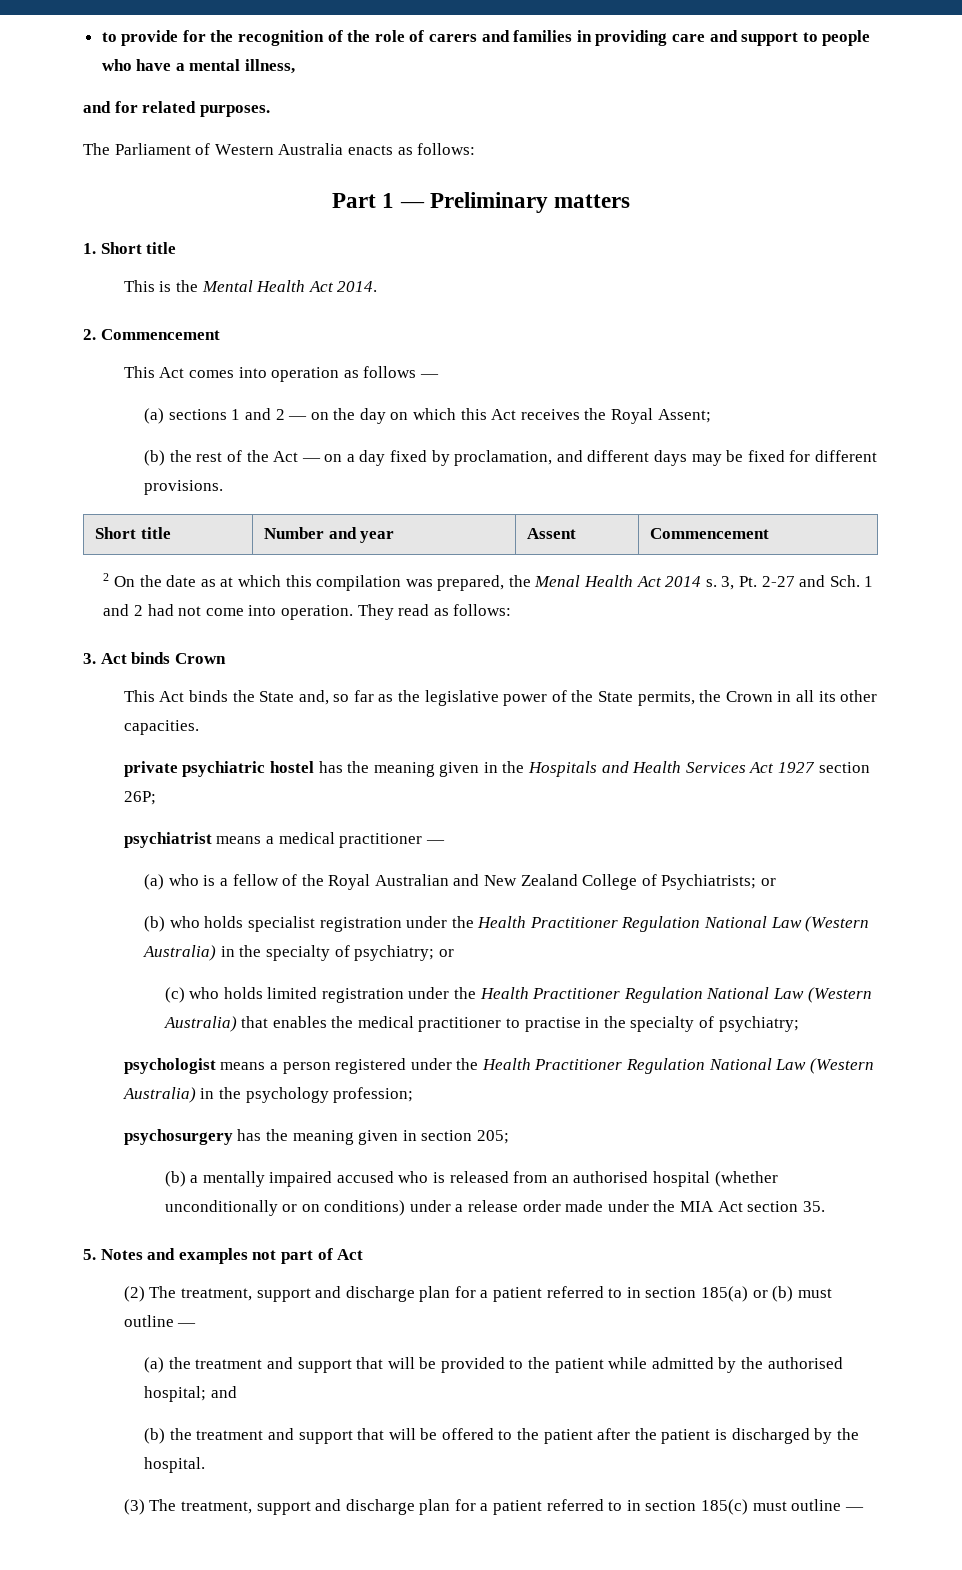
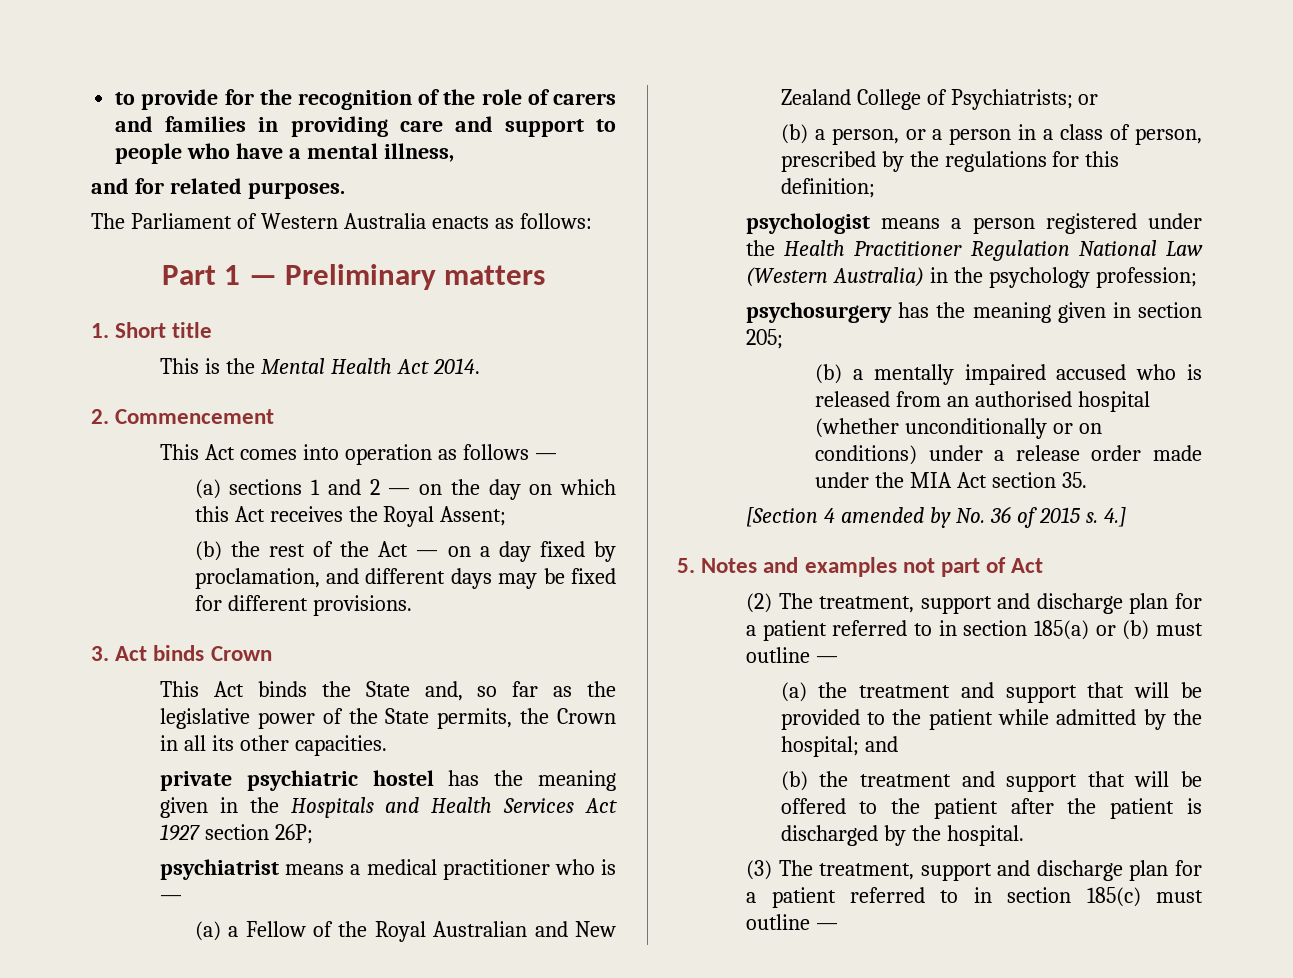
[95,527,171,539] [264,527,395,543] [527,528,577,539] [650,528,770,539] [103,573,874,591] [103,604,512,620] // Short title | Number and year | Assent | Commencement // 2 On the date as at which this compilation was prepared, the Menal Health Act 2014 s. 3, Pt. 2-27 and Sch. 1 and 2 had not come into operation. They read as follows: -> (412, 605) none
[425,840,445,844] [144,874,279,890] — // (a) who is a fellow -> [554,859,616,875] [160,895,183,902] [194,921,306,941] who is — // (a) a Fellow
[169,916,870,932] [143,945,454,961] [164,987,872,1003] [163,1016,799,1032] who holds specialist registration under the Health Practitioner Regulation National Law (Western Australia) in the specialty of psychiatry; or // (c) who holds limited registration under the Health Practitioner Regulation National Law (Western Australia) that enables the medical practitioner to practise in the specialty of psychiatry; -> [814,124,1202,145] [780,151,1120,172] [780,178,875,198] a person, or a person in a class of person, prescribed by the regulations for this definition;
(825, 1206) none -> [746,506,1126,528] // [Section 4 amended by No. 36 of 2015 s. 4.]
[767,1357,843,1369] authorised -> (1202, 717) none

